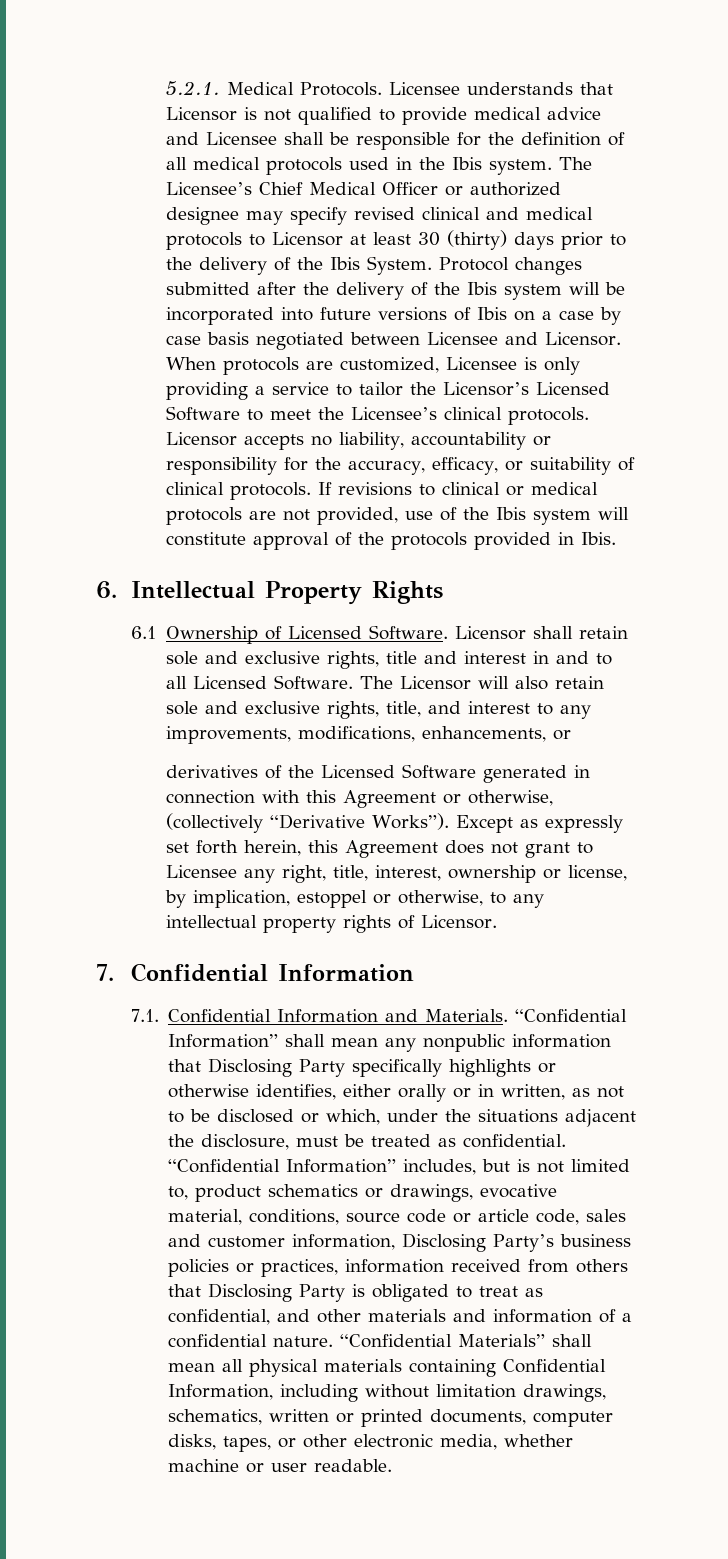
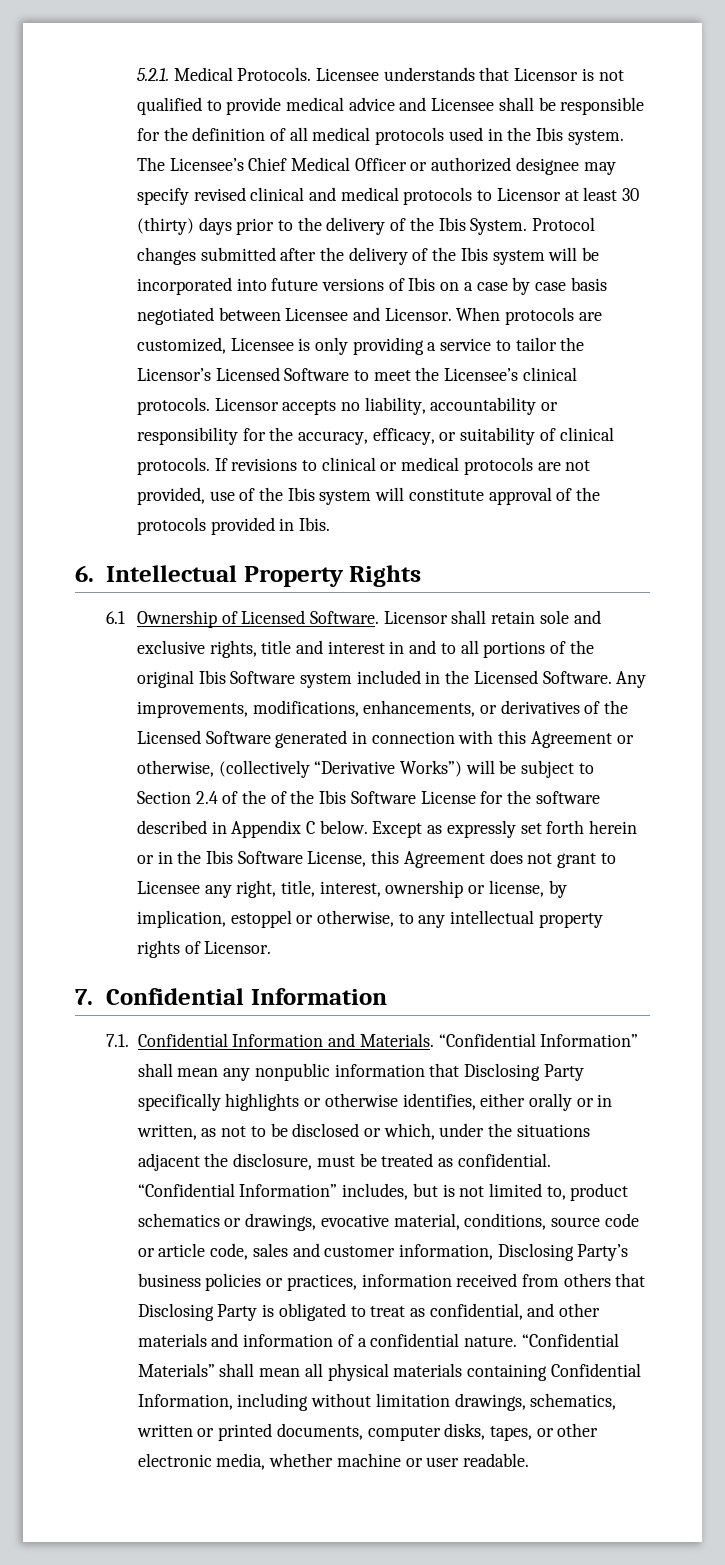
[192,675,604,690] [165,701,591,719] Licensed Software. The Licensor will also retain sole and exclusive rights, title, and interest to any -> [483,640,594,658] [136,670,647,688] portions of the original Ibis Software system included in the Licensed Software. Any
(571, 735) // -> (498, 709) none
[371,813,449,830] Works”). -> [400,760,594,778] [136,790,600,804] [136,820,368,838] Works”) will be subject to Section 2.4 of the of the Ibis Software License for the software described in Appendix C below.
[243,840,301,856] herein, -> [589,820,638,834] [136,850,367,867] herein or in the Ibis Software License,

